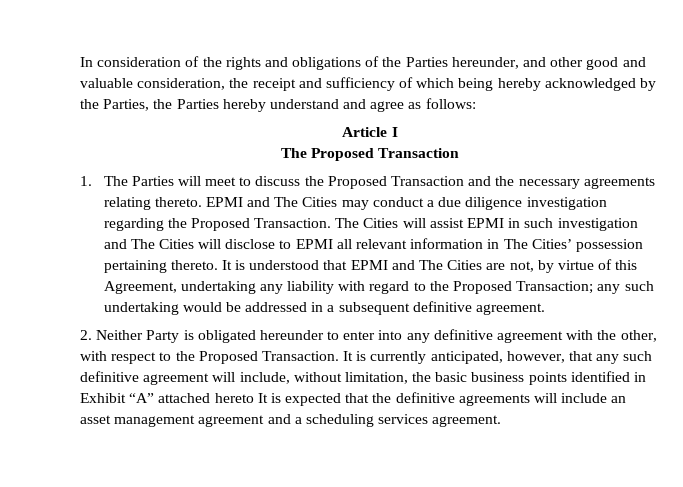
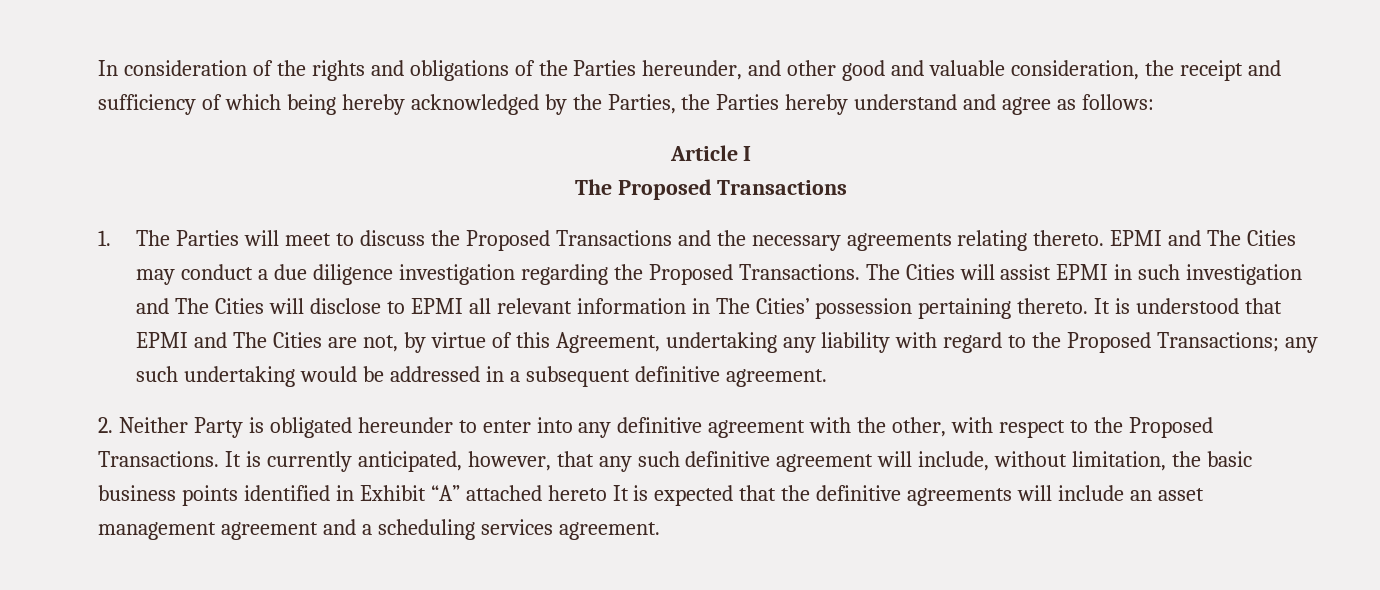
[378,148,460,158] Transaction -> [717,180,848,195] Transactions
[390,176,464,186] Transaction -> [555,230,672,246] Transactions
[254,218,332,228] Transaction. -> [738,264,860,280] Transactions.
[516,281,594,294] Transaction; -> [1157,332,1280,352] Transactions;
[261,351,339,361] Transaction. -> [98,451,219,467] Transactions.

